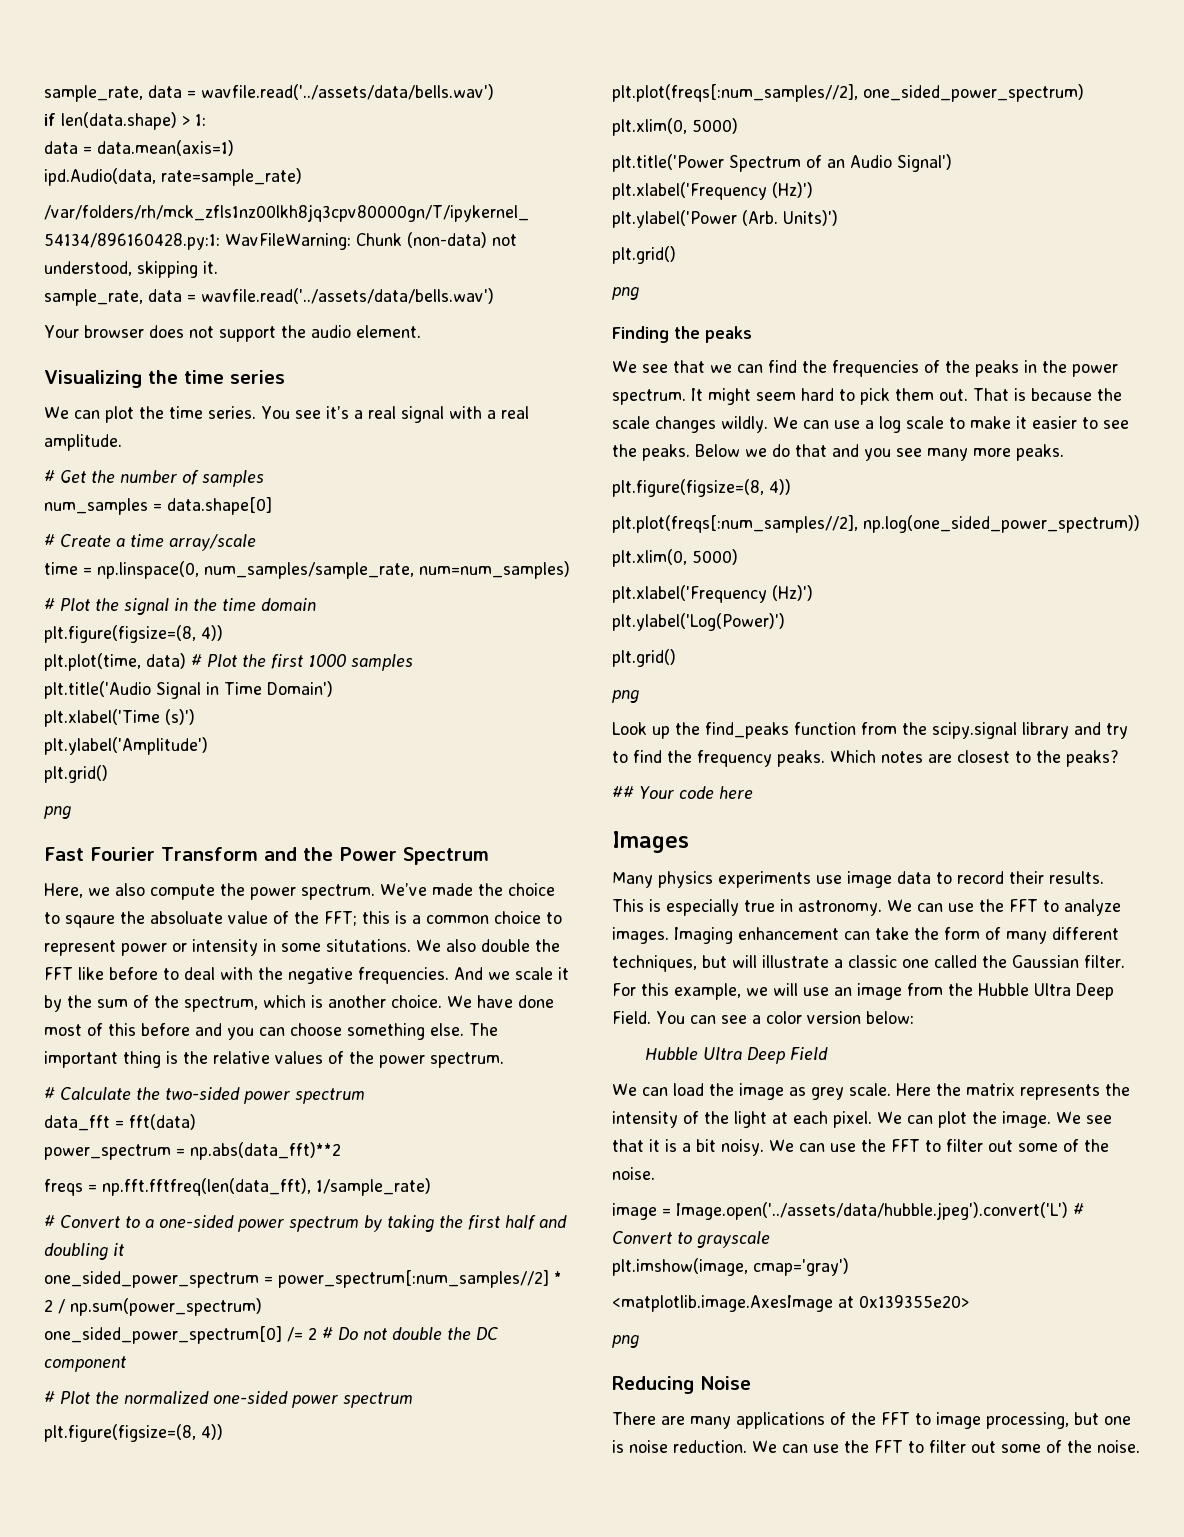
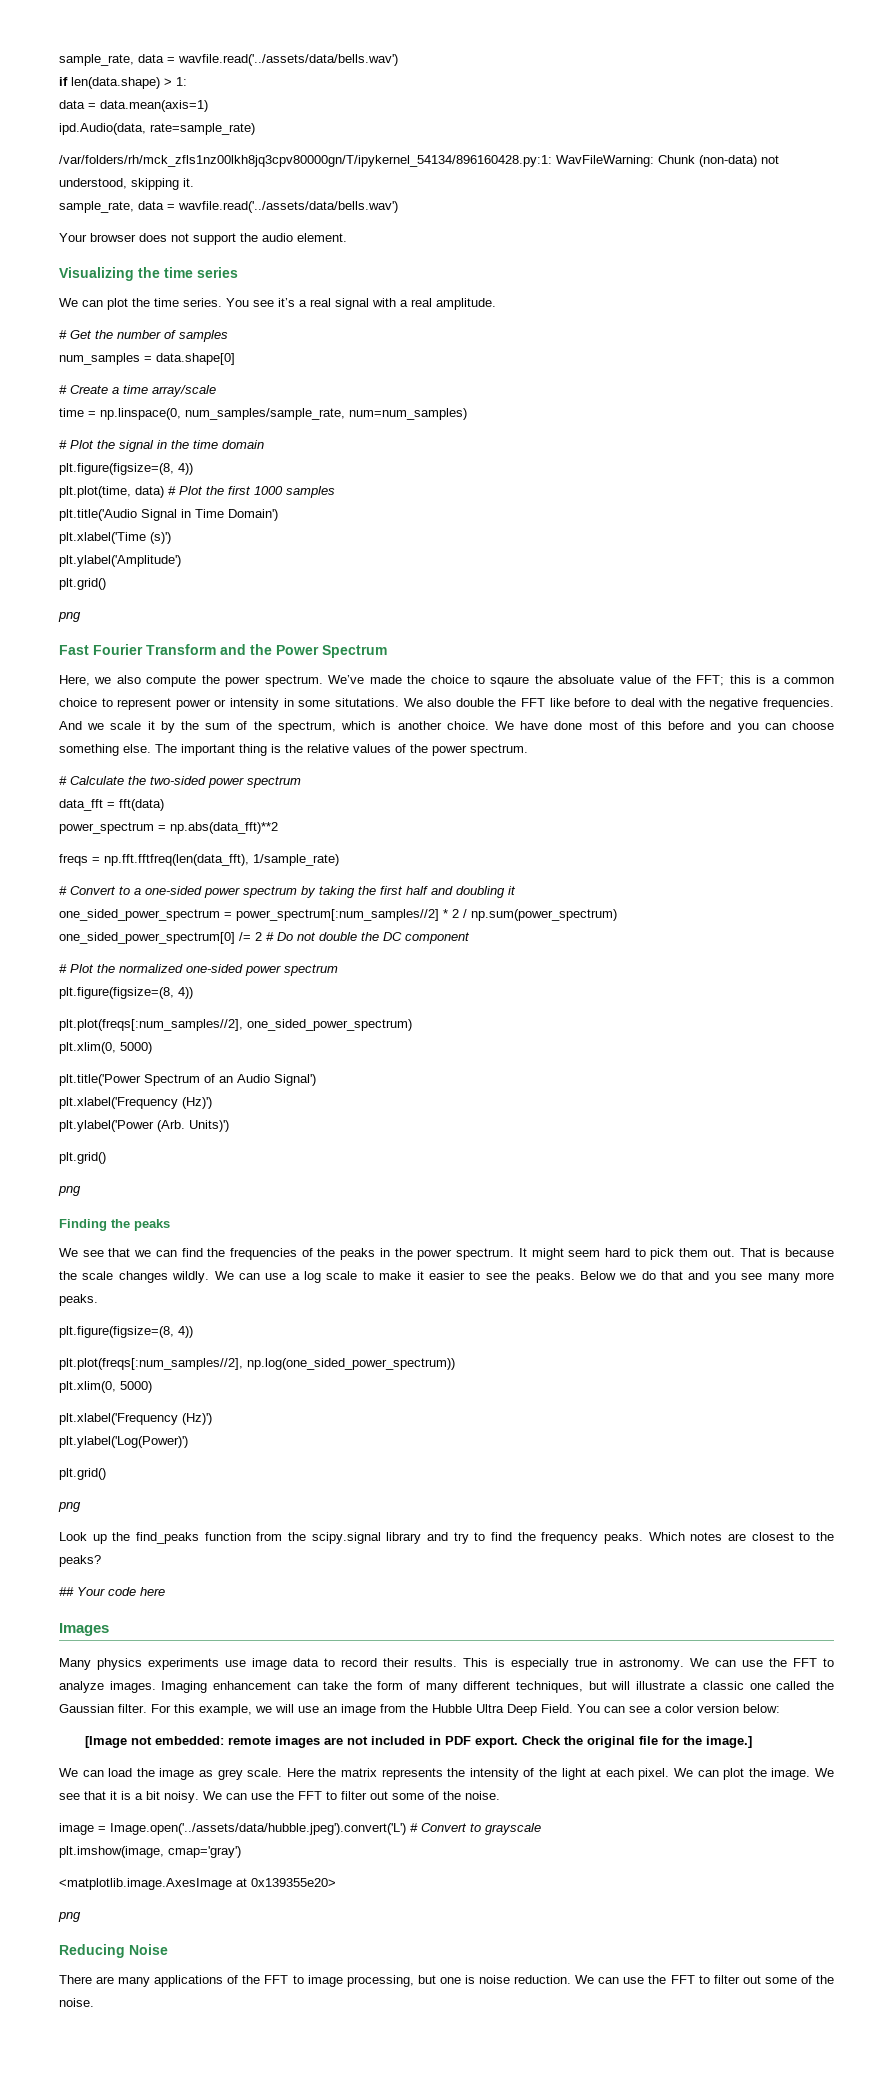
[644,1047,828,1064] Hubble Ultra Deep Field -> [84,1736,752,1748] [Image not embedded: remote images are not included in PDF export. Check the original file for the image.]

